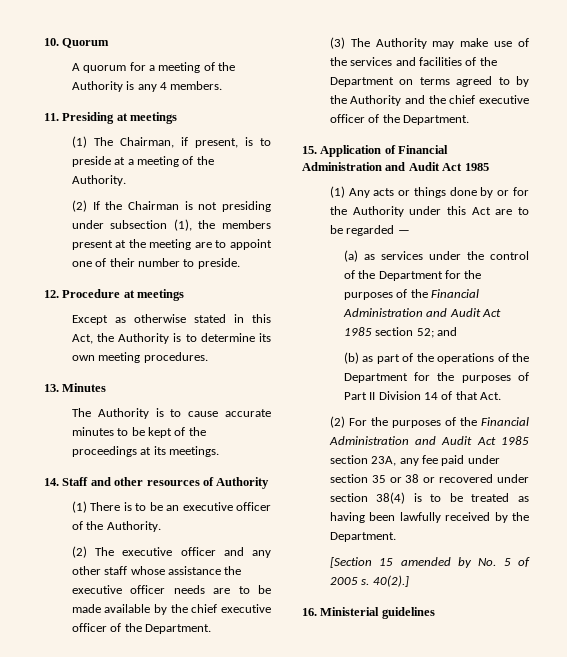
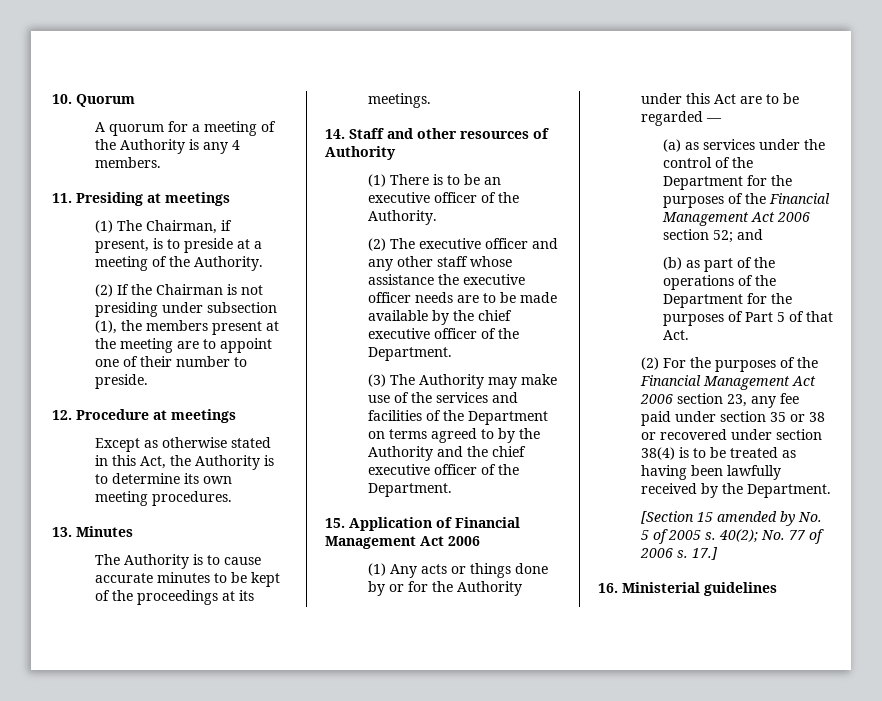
[302,162,489,171] Administration and Audit Act 1985 -> [325,536,480,549] Management Act 2006
[342,308,501,317] [343,327,372,336] Administration and Audit Act 1985 -> [661,212,810,226] Management Act 2006
[369,391,438,400] II Division 14 -> [776,312,785,322] 5
[328,436,529,445] [329,455,397,466] Administration and Audit Act 1985 section 23A, -> [703,376,817,390] [640,393,748,407] Management Act 2006 section 23,
[372,575,409,587] 40(2).] -> [719,529,825,544] [640,547,719,560] 40(2); No. 77 of 2006 s. 17.]

